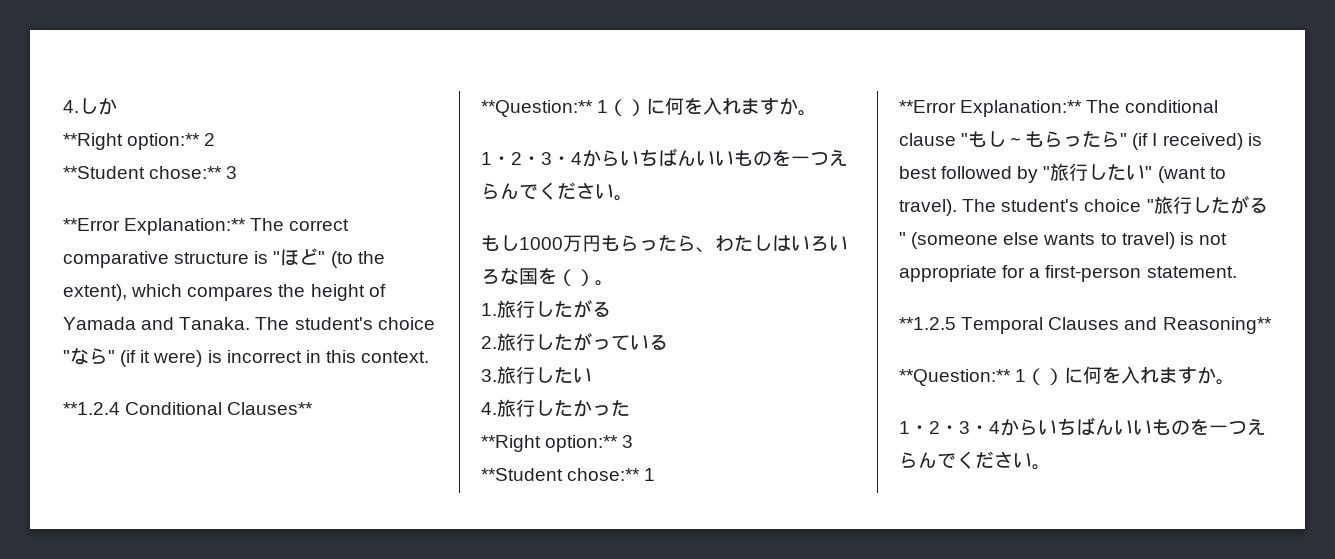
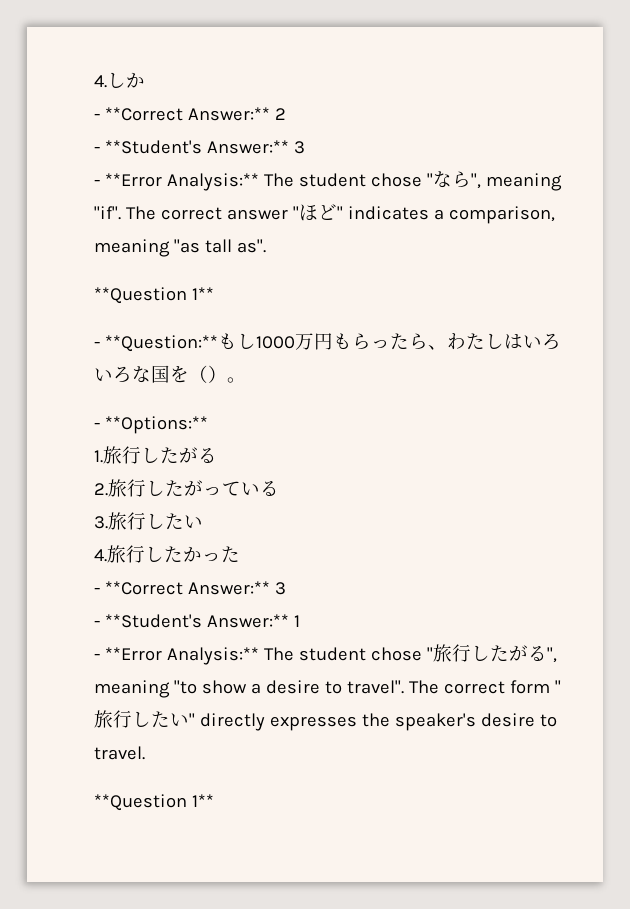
[63,133,216,150] [63,166,238,179] [63,218,350,235] [63,248,385,268] [63,284,386,301] [63,317,435,330] [63,348,430,367] [63,402,314,415] [481,97,818,117] [481,148,848,167] [481,182,633,201] **Right option:** 2 // **Student chose:** 3 // **Error Explanation:** The correct comparative structure is "ほど" (to the extent), which compares the height of Yamada and Tanaka. The student's choice "なら" (if it were) is incorrect in this context. // **1.2.4 Conditional Clauses** // **Question:** 1（）に何を入れますか。 // 1・2・3・4からいちばんいいものを一つえらんでください。 // -> [94,107,286,121] [94,140,305,154] [94,171,562,191] [94,204,555,224] [94,239,266,257] [94,287,214,304] [94,335,218,352] - **Correct Answer:** 2 // - **Student's Answer:** 3 // - **Error Analysis:** The student chose "なら", meaning "if". The correct answer "ほど" indicates a comparison, meaning "as tall as". // **Question 1** // - **Question:**
(614, 283) none -> [94,416,208,434] // - **Options:**
[481,435,634,452] [481,468,656,481] [899,100,1219,117] [899,131,1262,150] [899,166,1039,183] **Right option:** 3 // **Student chose:** 1 // **Error Explanation:** The conditional clause "もし～もらったら" (if I received) is best followed by -> [94,581,286,595] [94,614,300,628] [94,644,557,665] [94,680,550,698] - **Correct Answer:** 3 // - **Student's Answer:** 1 // - **Error Analysis:** The student chose "旅行したがる", meaning "to show a desire to travel". The correct form
[1157,166,1226,183] [899,196,1268,216] [899,232,1227,249] [899,265,1237,282] [899,317,1272,334] [899,366,1236,386] [899,417,1266,436] [899,451,1051,470] (want to travel). The student's choice "旅行したがる" (someone else wants to travel) is not appropriate for a first-person statement. // **1.2.5 Temporal Clauses and Reasoning** // **Question:** 1（）に何を入れますか。 // 1・2・3・4からいちばんいいものを一つえらんでください。 -> [199,713,557,731] [94,746,145,760] [94,794,214,811] directly expresses the speaker's desire to travel. // **Question 1**

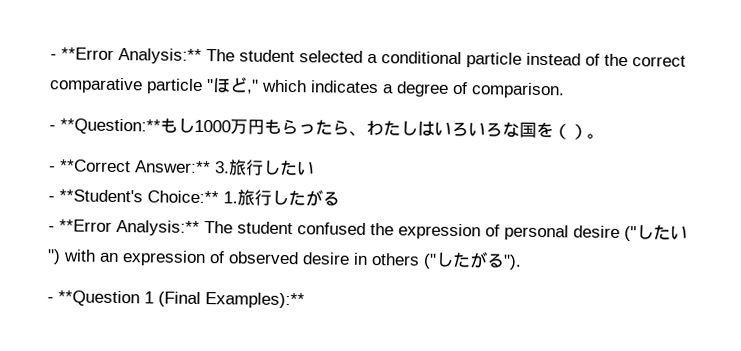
[94,72,145,88] [94,107,286,121] [94,140,305,154] [94,171,562,191] [94,204,555,224] [94,239,266,257] [94,287,214,304] 4.しか // - **Correct Answer:** 2 // - **Student's Answer:** 3 // - **Error Analysis:** The student chose "なら", meaning "if". The correct answer "ほど" indicates a comparison, meaning "as tall as". // **Question 1** -> [50,47,686,68] [49,76,565,99] - **Error Analysis:** The student selected a conditional particle instead of the correct comparative particle "ほど," which indicates a degree of comparison.
[104,416,208,434] [94,446,217,464] [94,479,279,497] [94,512,203,530] [94,545,240,563] [94,581,286,595] [94,614,300,628] [94,644,557,665] [94,680,561,698] [94,710,557,731] [94,746,145,760] [94,794,214,811] **Options:** // 1.旅行したがる // 2.旅行したがっている // 3.旅行したい // 4.旅行したかった // - **Correct Answer:** 3 // - **Student's Answer:** 1 // - **Error Analysis:** The student chose "旅行したがる", meaning "to show a desire to travel". The correct form "旅行したい" directly expresses the speaker's desire to travel. // **Question 1** -> [60,159,315,176] [48,189,340,207] [48,219,688,242] [47,249,522,270] [47,290,305,309] **Correct Answer:** 3.旅行したい // - **Student's Choice:** 1.旅行したがる // - **Error Analysis:** The student confused the expression of personal desire ("したい") with an expression of observed desire in others ("したがる"). // - **Question 1 (Final Examples):**

